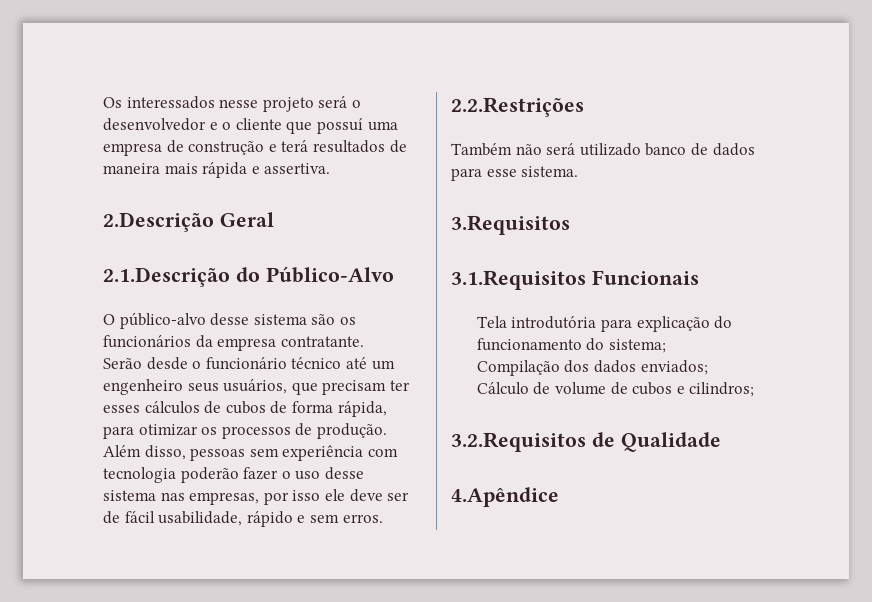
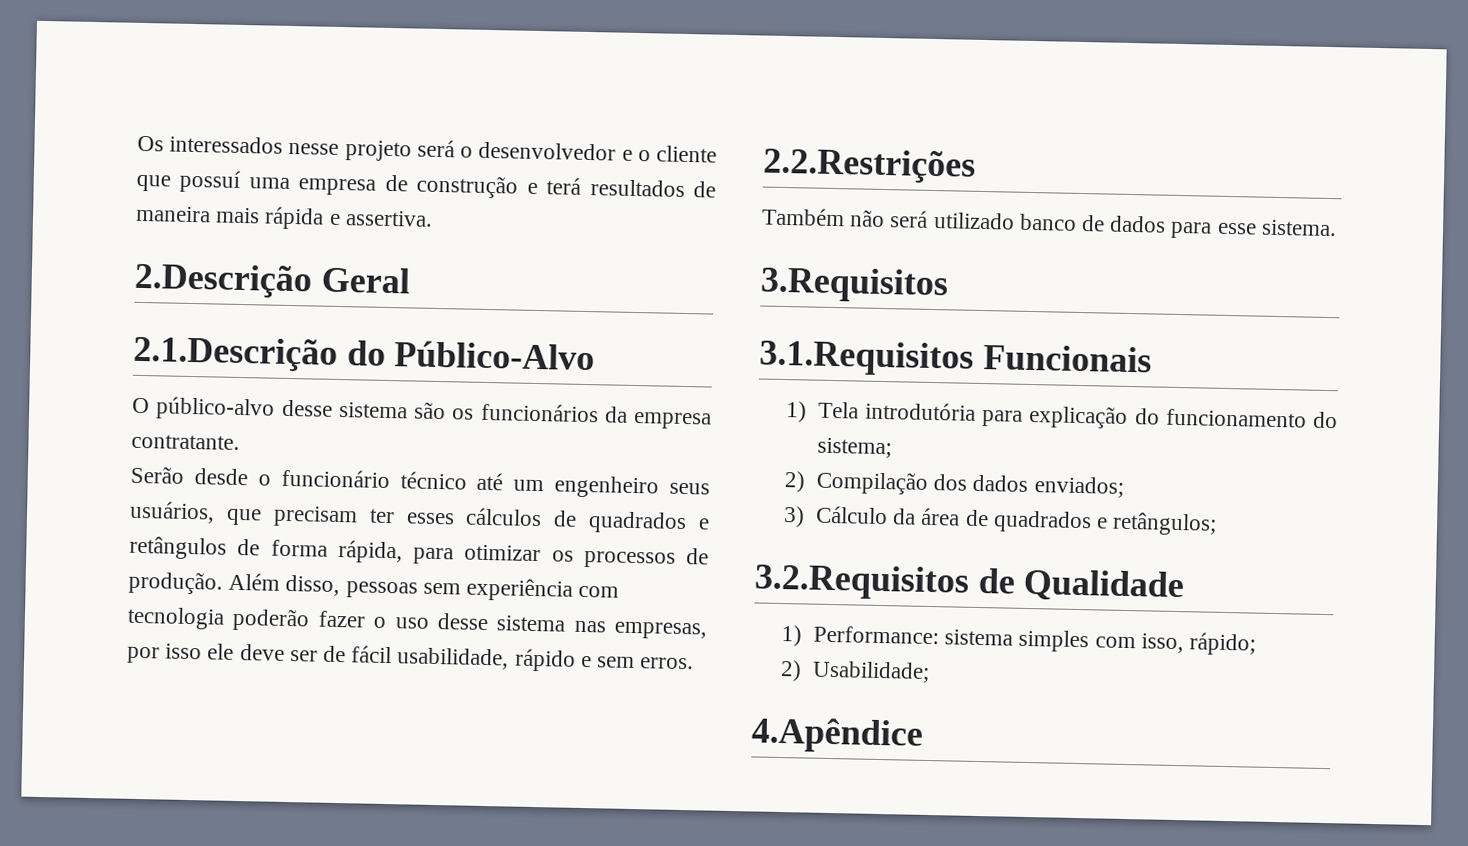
[225,401,266,414] cubos -> [588,511,710,535] [129,535,227,560] quadrados e retângulos
(699, 277) none -> [786,401,808,423] 1)
(667, 346) none -> [784,471,807,493] 2)
[476,382,755,397] [451,432,721,452] Cálculo de volume de cubos e cilindros; // 3.2.Requisitos de Qualidade -> [783,505,1218,536] [754,563,1186,603] [781,625,1256,656] [780,660,930,683] 3) Cálculo da área de quadrados e retângulos; // 3.2.Requisitos de Qualidade // 1) Performance: sistema simples com isso, rápido; // 2) Usabilidade;

